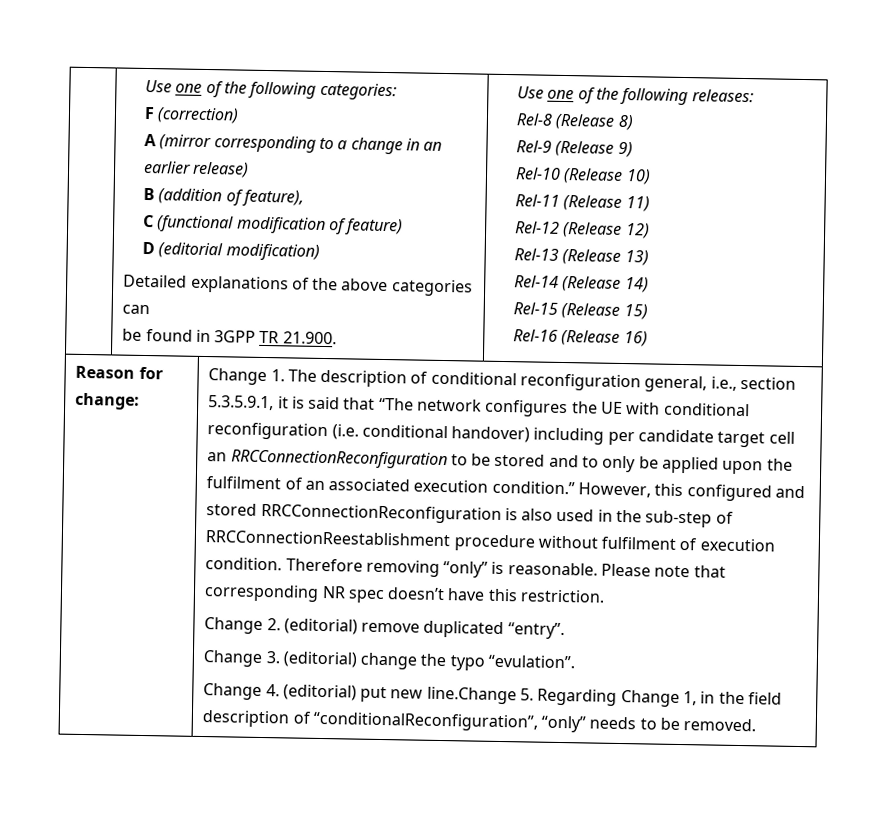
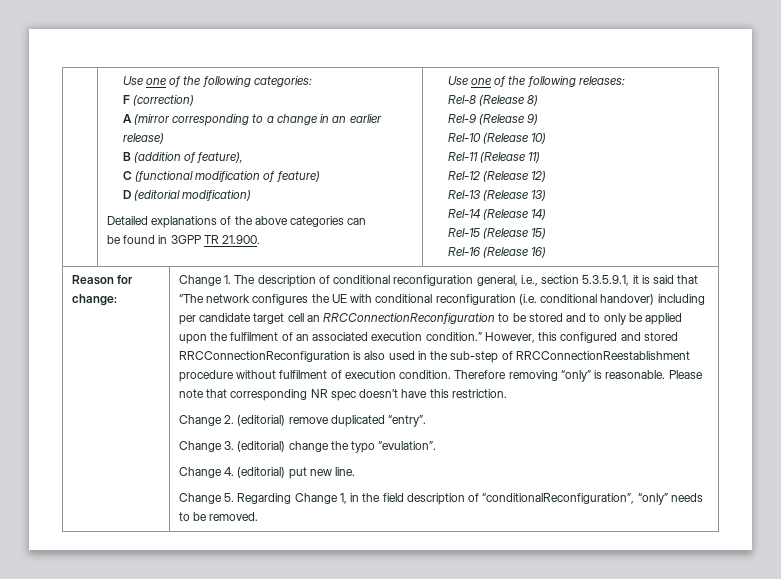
[426,686,517,705] line.Change -> [335,467,356,476] [178,493,222,504] line. // Change

